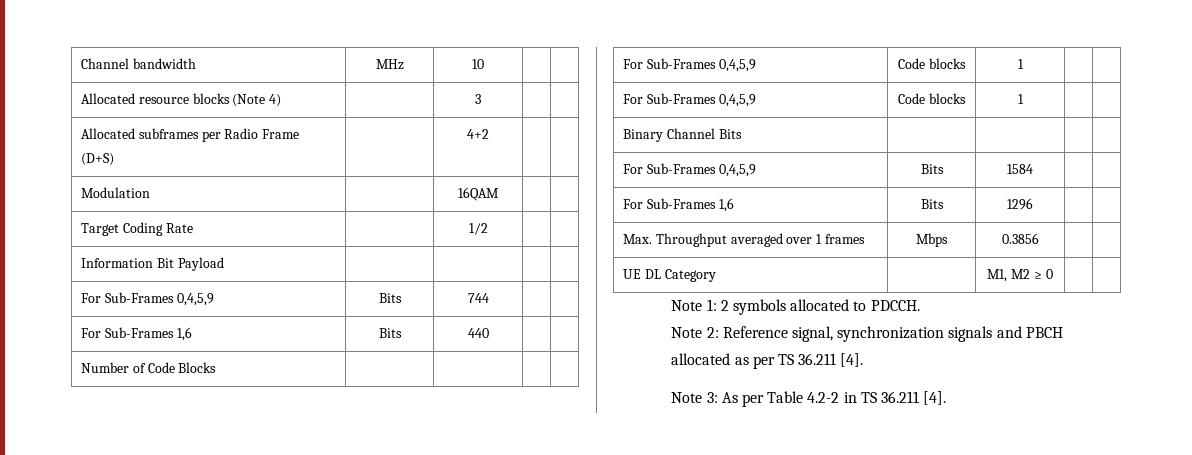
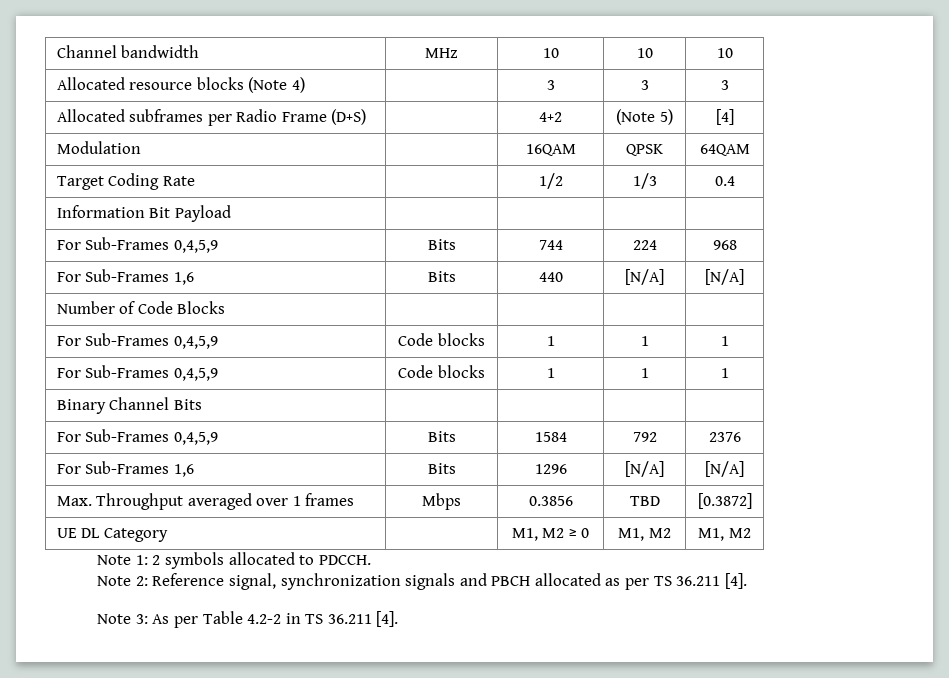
(484, 64) | -> [636,48,653,58] [716,48,733,58] 10 | 10
(481, 99) | -> [640,80,649,90] [720,80,729,90] 3 | 3
(489, 134) | -> [616,109,673,125] [715,109,734,125] (Note 5) | [4]
(499, 194) | -> [626,144,663,156] [699,144,750,156] QPSK | 64QAM
(488, 229) | -> [632,173,657,189] [714,176,735,186] 1/3 | 0.4
(489, 298) | -> [632,240,657,250] [712,240,737,250] 224 | 968
(489, 333) | -> [625,269,664,285] [705,269,744,285] [N/A] | [N/A]
[623,93,756,107] [898,93,966,104] [1017,94,1024,104] | // For Sub-Frames 0,4,5,9 | Code blocks | 1 | | -> [640,336,649,346] [720,336,729,346] [56,365,218,381] [398,365,485,378] [546,368,555,378] [640,368,649,378] [720,368,729,378] 1 | 1 // For Sub-Frames 0,4,5,9 | Code blocks | 1 | 1 | 1
(1033, 169) | -> [632,432,657,442] [708,432,741,442] 792 | 2376
(1033, 204) | -> [625,461,664,477] [705,461,744,477] [N/A] | [N/A]
(1039, 238) | -> [629,496,660,506] [697,493,752,509] TBD | [0.3872]
(1053, 274) | -> [618,528,671,541] [698,528,751,541] M1, M2 | M1, M2

